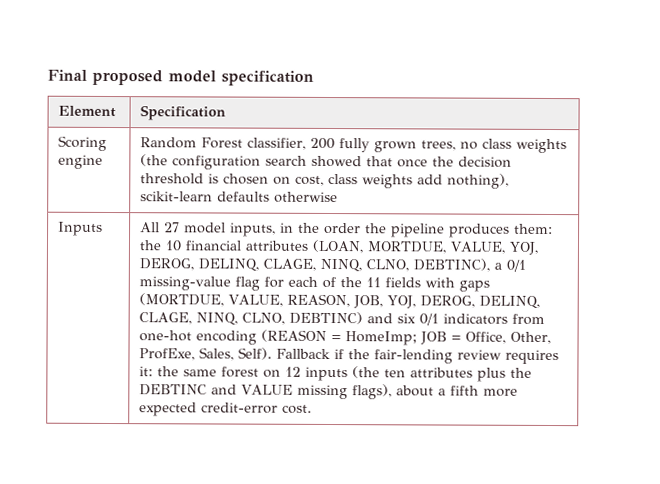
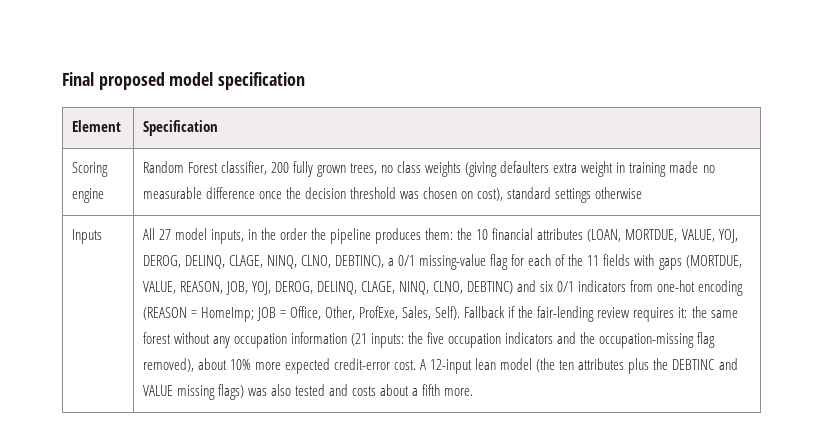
[140,154,394,170] (the configuration search showed that -> [465,161,715,177] [142,187,255,199] (giving defaulters extra weight in training made no measurable difference
[208,173,220,184] is -> [399,191,419,199] was
[295,173,510,189] [140,191,271,202] cost, class weights add nothing), scikit-learn defaults -> [477,187,592,203] cost), standard settings
[263,366,349,382] on 12 inputs -> [173,332,716,348] [142,358,533,374] without any occupation information (21 inputs: the five occupation indicators and the occupation-missing flag removed), about 10% more expected credit-error cost. A 12-input lean model
[352,384,519,400] [139,402,313,417] flags), about a fifth more expected credit-error cost. -> [217,384,474,400] flags) was also tested and costs about a fifth more.

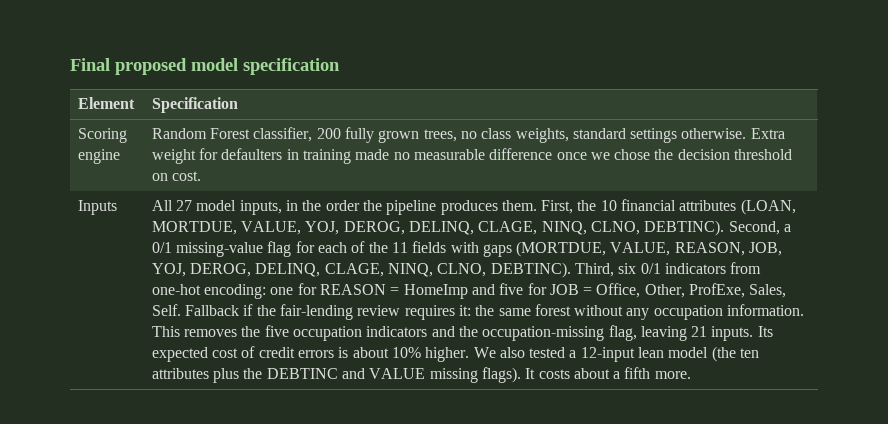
[425,161,614,177] weights (giving defaulters extra weight -> [515,128,785,143] [151,148,283,164] weights, standard settings otherwise. Extra weight for defaulters
(282, 195) none -> [590,149,651,160] we chose
[399,187,643,203] was chosen on cost), standard settings otherwise -> [151,171,201,181] on cost.
[425,228,454,240] them: -> [501,200,574,214] them. First,
[334,255,384,268] DEBTINC), -> [644,220,780,236] DEBTINC). Second,
[467,280,537,294] DEBTINC) and -> [490,262,614,278] DEBTINC). Third,
[698,280,744,296] [142,307,254,322] encoding (REASON = HomeImp; -> [203,283,547,299] encoding: one for REASON = HomeImp and five for
[435,306,461,320] Self). -> [151,304,181,316] Self.
[290,332,404,348] information (21 inputs: -> [727,304,805,316] [151,326,237,337] information. This removes
[697,332,716,348] [142,358,426,374] flag removed), about 10% more expected credit-error cost. A -> [608,325,773,341] [151,346,577,362] flag, leaving 21 inputs. Its expected cost of credit errors is about 10% higher. We also tested a
[217,384,348,400] flags) was also tested and -> [481,367,536,383] flags). It

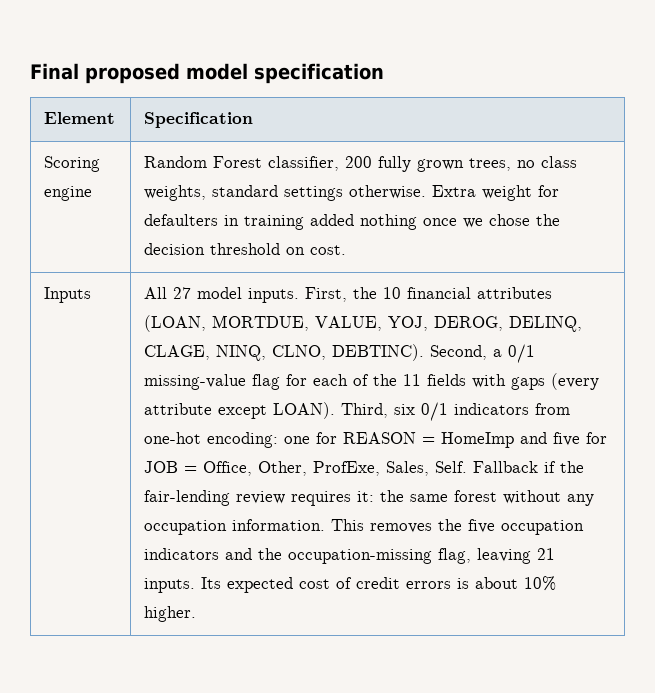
[355,148,553,160] made no measurable difference -> [309,214,417,230] added nothing
[239,200,537,215] inputs, in the order the pipeline produces them. -> [247,288,299,303] inputs.
[516,241,783,257] [151,262,571,278] (MORTDUE, VALUE, REASON, JOB, YOJ, DEROG, DELINQ, CLAGE, NINQ, CLNO, DEBTINC). -> [550,373,599,390] [143,402,335,419] (every attribute except LOAN).
[473,346,760,362] [151,367,691,383] We also tested a 12-input lean model (the ten attributes plus the DEBTINC and VALUE missing flags). It costs about a fifth more. -> (196, 614) none

